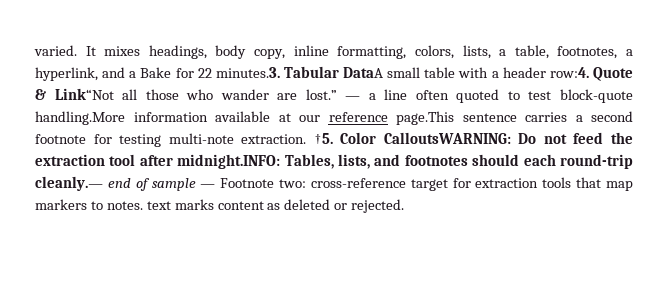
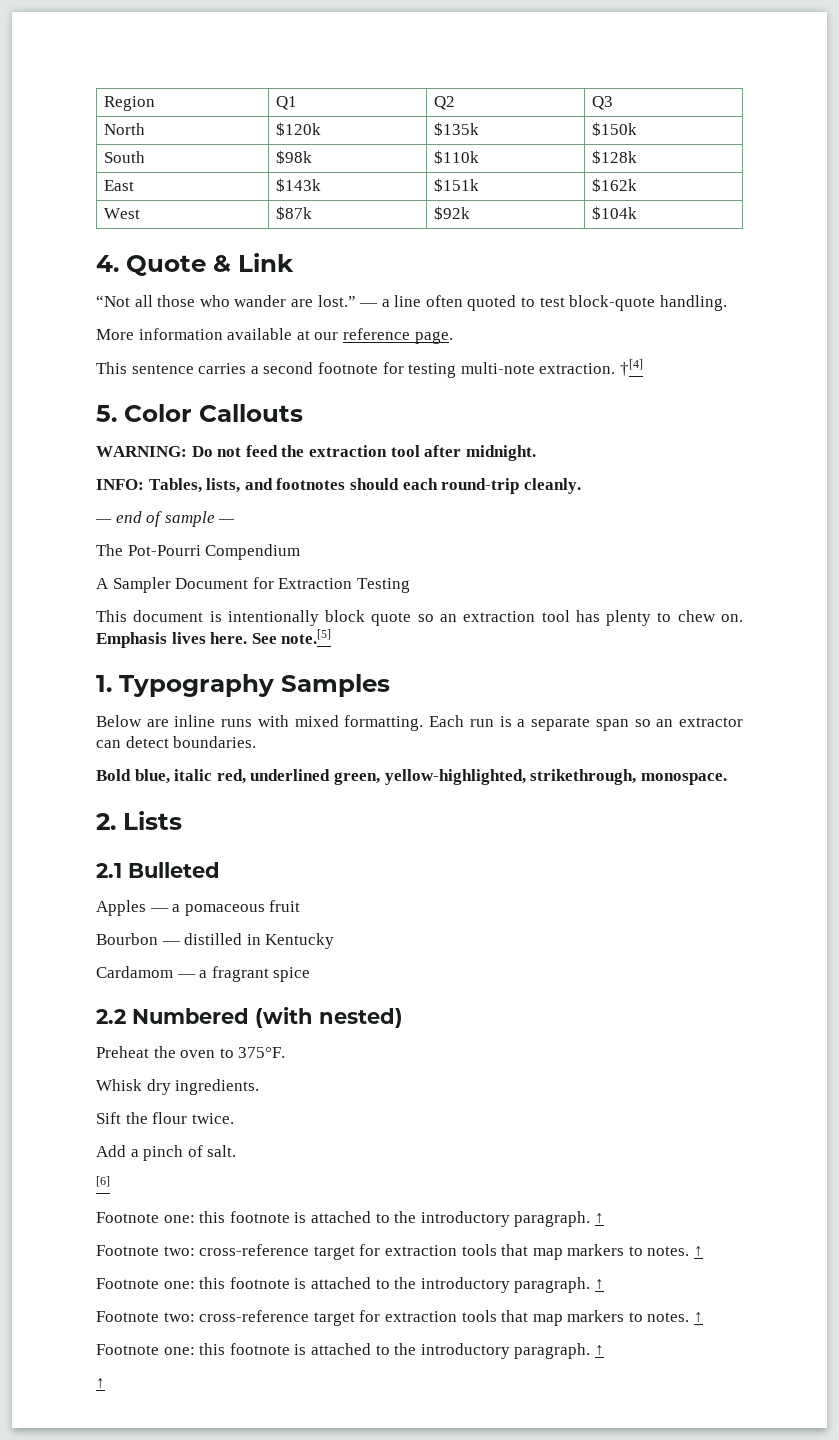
[34,45,634,59] [35,66,633,81] [35,88,114,100] varied. It mixes headings, body copy, inline formatting, colors, lists, a table, footnotes, a hyperlink, and a Bake for 22 minutes.3. Tabular DataA small table with a header row:4. Quote & Link“Not -> [103,96,155,111] [275,96,297,110] [433,96,455,110] [591,96,613,110] [103,123,145,135] [275,122,321,136] [433,122,479,136] [591,122,637,136] [103,151,145,163] [275,150,312,164] [433,150,479,164] [591,150,637,164] [103,180,134,191] [275,178,321,192] [433,178,479,192] [591,178,637,192] [103,208,140,219] [275,206,312,220] [433,206,470,220] [591,206,637,220] [96,253,294,276] [96,295,130,307] Region | Q1 | Q2 | Q3 // North | $120k | $135k | $150k // South | $98k | $110k | $128k // East | $143k | $151k | $162k // West | $87k | $92k | $104k // 4. Quote & Link // “Not
[35,111,125,125] handling.More -> [659,295,727,311] [96,329,134,340] handling. // More
[396,111,454,125] page.This -> [414,331,453,344] [96,362,127,374] page. // This
[313,132,511,144] †5. Color CalloutsWARNING: -> [619,359,643,376] [96,404,303,422] [96,446,187,457] †[4] // 5. Color Callouts // WARNING:
[177,154,281,169] midnight.INFO: -> [465,445,536,461] [96,479,144,490] midnight. // INFO:
[35,176,103,191] cleanly.— -> [523,478,581,494] [95,519,112,523] cleanly. // —
(216, 186) none -> [96,544,301,560] [96,577,410,593] [96,610,744,626] [96,629,332,648] [96,674,390,697] [96,715,744,731] [96,736,257,748] [96,769,727,785] [96,811,182,830] [96,862,220,878] [96,900,301,916] [96,933,335,949] [96,966,311,982] [96,1007,403,1028] [96,1046,286,1058] [96,1079,260,1095] [96,1112,234,1124] [96,1145,237,1161] [96,1176,110,1187] [96,1211,604,1227] // The Pot-Pourri Compendium // A Sampler Document for Extraction Testing // This document is intentionally block quote so an extraction tool has plenty to chew on. Emphasis lives here. See note.[5] // 1. Typography Samples // Below are inline runs with mixed formatting. Each run is a separate span so an extractor can detect boundaries. // Bold blue, italic red, underlined green, yellow-highlighted, strikethrough, monospace. // 2. Lists // 2.1 Bulleted // Apples — a pomaceous fruit // Bourbon — distilled in Kentucky // Cardamom — a fragrant spice // 2.2 Numbered (with nested) // Preheat the oven to 375°F. // Whisk dry ingredients. // Sift the flour twice. // Add a pinch of salt. // [6] // Footnote one: this footnote is attached to the introductory paragraph. ↑ //
[146,199,405,213] text marks content as deleted or rejected. -> [694,1246,704,1256] [96,1277,604,1293] [96,1310,704,1326] [96,1343,604,1359] [96,1378,105,1388] ↑ // Footnote one: this footnote is attached to the introductory paragraph. ↑ // Footnote two: cross-reference target for extraction tools that map markers to notes. ↑ // Footnote one: this footnote is attached to the introductory paragraph. ↑ // ↑

